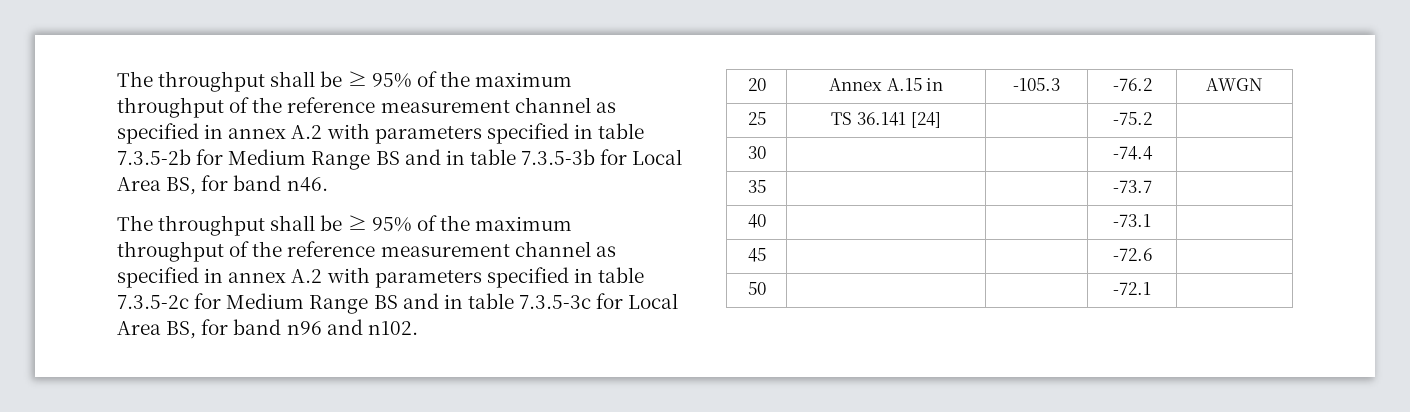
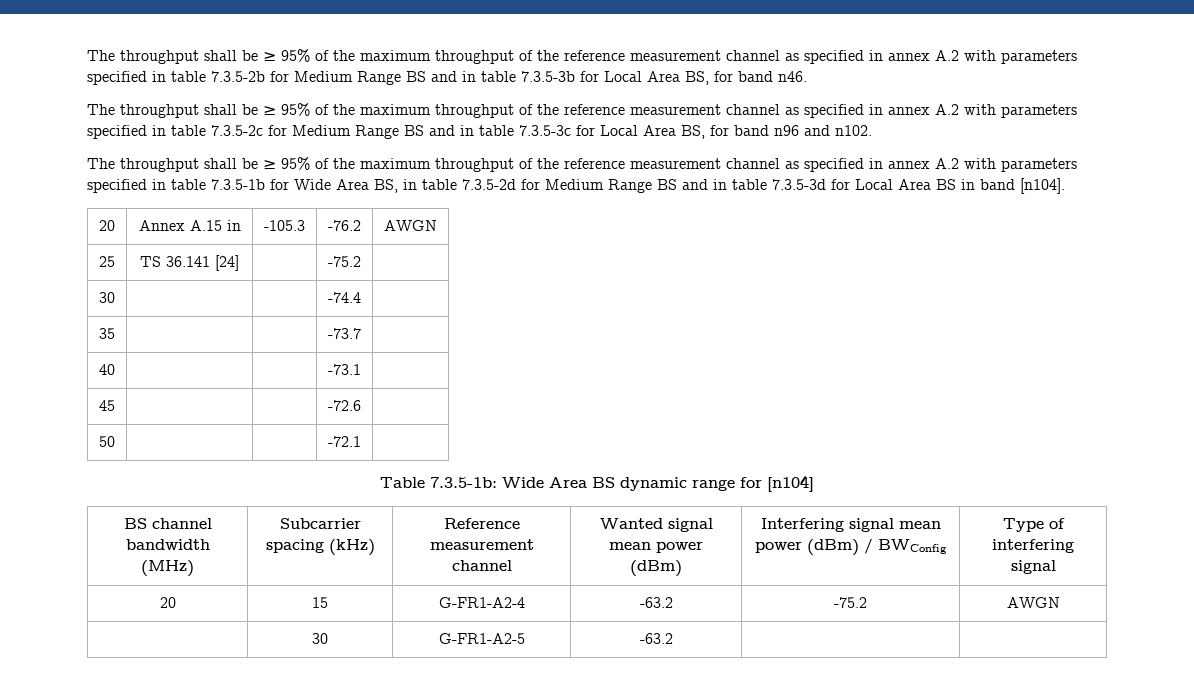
(418, 328) none -> [87,157,1077,172] [87,178,1065,194] // The throughput shall be ≥ 95% of the maximum throughput of the reference measurement channel as specified in annex A.2 with parameters specified in table 7.3.5-1b for Wide Area BS, in table 7.3.5-2d for Medium Range BS and in table 7.3.5-3d for Local Area BS in band [n104].
(1151, 288) none -> [380,475,814,492] [123,518,212,529] [125,539,210,550] [141,560,194,577] [279,518,361,529] [265,539,375,556] [443,518,520,529] [429,539,534,550] [451,560,512,571] [599,518,713,532] [609,542,703,553] [630,560,682,577] [760,518,941,532] [755,538,947,556] [1002,518,1065,532] [992,539,1074,553] [1010,560,1056,574] [159,597,176,608] [312,597,328,608] [438,597,525,608] [639,597,673,608] [834,597,867,608] [1006,597,1060,608] [312,633,328,644] [438,633,525,644] [639,633,673,644] // Table 7.3.5-1b: Wide Area BS dynamic range for [n104] // BS channel bandwidth (MHz) | Subcarrier spacing (kHz) | Reference measurement channel | Wanted signal mean power (dBm) | Interfering signal mean power (dBm) / BWConfig | Type of interfering signal // 20 | 15 | G-FR1-A2-4 | -63.2 | -75.2 | AWGN // | 30 | G-FR1-A2-5 | -63.2 | |

